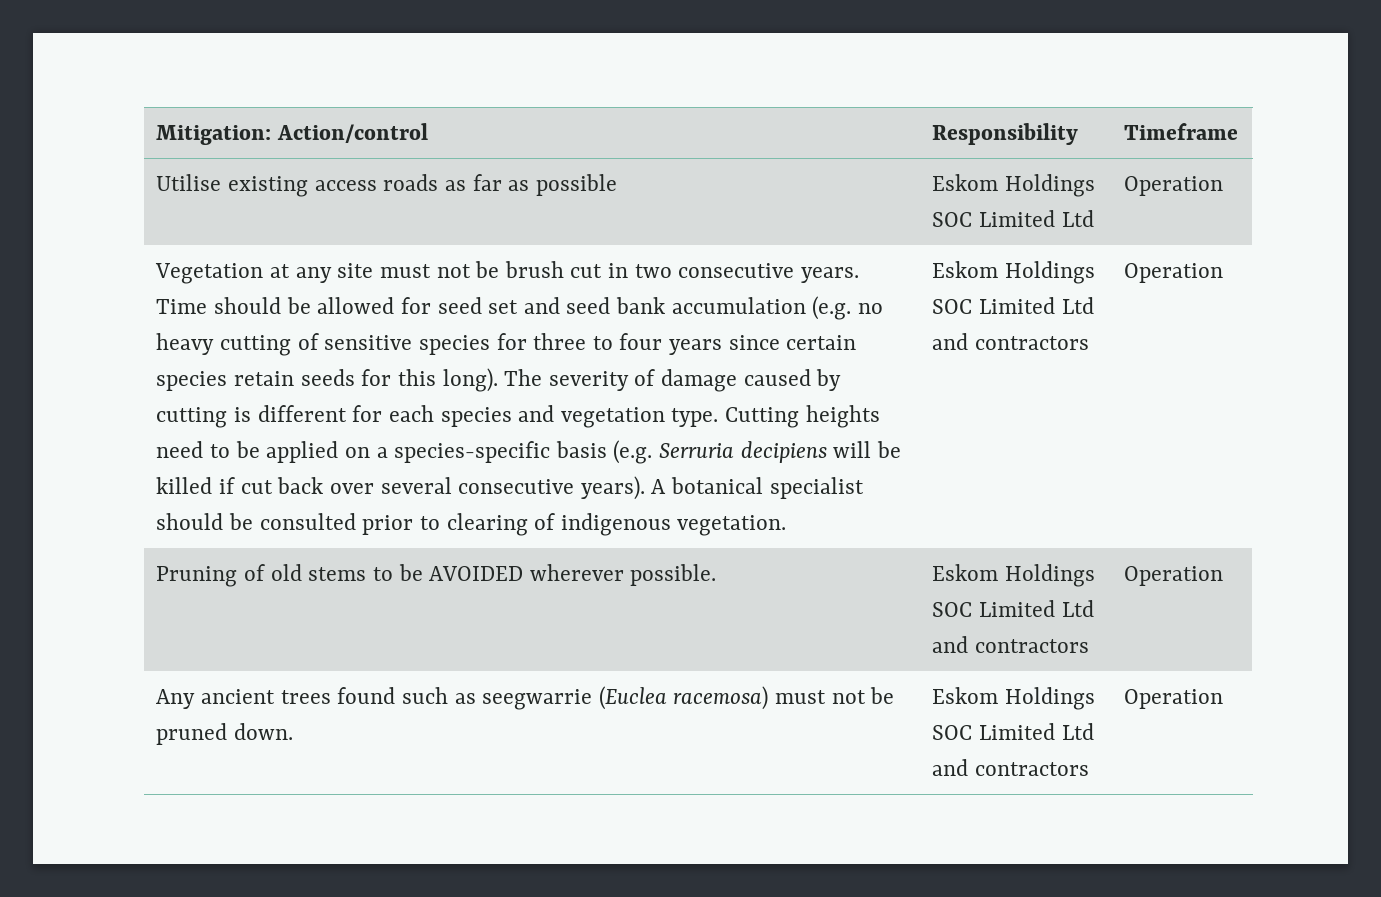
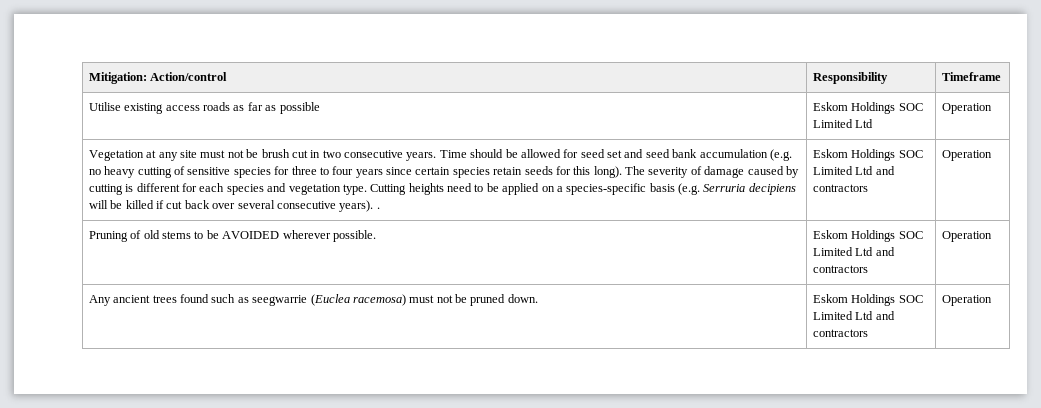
[651,477,864,499] [156,513,787,536] A botanical specialist should be consulted prior to clearing of indigenous vegetation. -> [376,207,380,209] .

